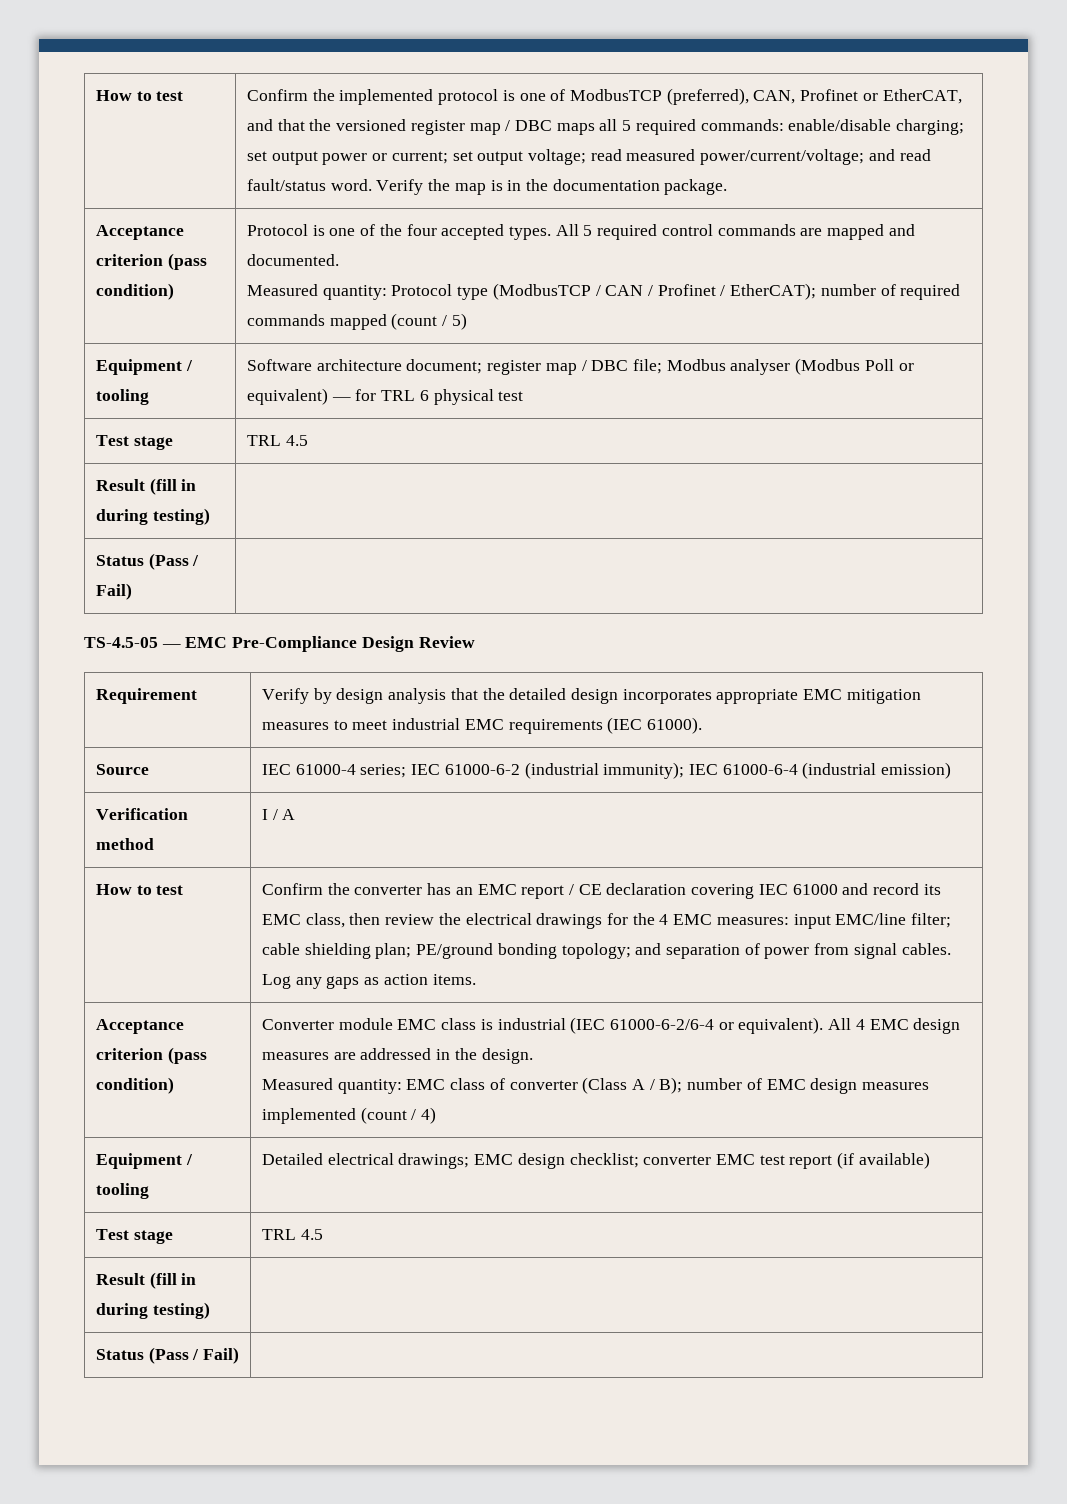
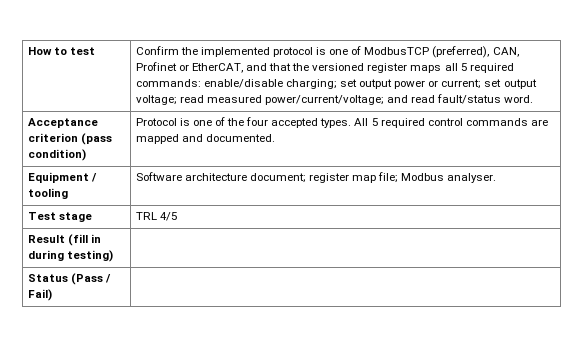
[469,120,552,135] map / DBC -> (408, 68) none
[376,179,728,195] Verify the map is in the documentation package. -> (534, 99) none
[246,283,961,300] [246,313,467,330] // Measured quantity: Protocol type (ModbusTCP / CAN / Profinet / EtherCAT); number of required commands mapped (count / 5) -> (275, 138) none
[581,358,914,375] [246,388,524,405] [95,435,173,450] [246,435,308,446] [95,478,197,495] [95,508,210,525] [95,553,200,570] [95,583,132,600] [84,636,475,652] [95,688,197,704] [261,688,921,704] [261,717,702,734] [95,764,149,775] [261,762,952,779] [95,808,188,820] [95,838,154,850] [261,809,296,820] [95,884,184,895] [261,883,941,899] [261,913,952,929] [261,943,951,959] [261,974,476,989] [95,1019,184,1034] [95,1047,207,1064] [95,1077,174,1094] [261,1017,961,1034] [261,1048,533,1064] [261,1077,930,1094] [261,1107,437,1124] [95,1153,193,1169] [95,1183,149,1199] [261,1152,930,1169] [95,1229,173,1244] [261,1229,323,1240] [95,1272,197,1289] [95,1302,210,1319] [95,1347,240,1364] / DBC file; Modbus analyser (Modbus Poll or equivalent) — for TRL 6 physical test // Test stage | TRL 4.5 // Result (fill in during testing) | // Status (Pass / Fail) | // TS-4.5-05 — EMC Pre-Compliance Design Review // Requirement | Verify by design analysis that the detailed design incorporates appropriate EMC mitigation measures to meet industrial EMC requirements (IEC 61000). // Source | IEC 61000-4 series; IEC 61000-6-2 (industrial immunity); IEC 61000-6-4 (industrial emission) // Verification method | I / A // How to test | Confirm the converter has an EMC report / CE declaration covering IEC 61000 and record its EMC class, then review the electrical drawings for the 4 EMC measures: input EMC/line filter; cable shielding plan; PE/ground bonding topology; and separation of power from signal cables. Log any gaps as action items. // Acceptance criterion (pass condition) | Converter module EMC class is industrial (IEC 61000-6-2/6-4 or equivalent). All 4 EMC design measures are addressed in the design. // Measured quantity: EMC class of converter (Class A / B); number of EMC design measures implemented (count / 4) // Equipment / tooling | Detailed electrical drawings; EMC design checklist; converter EMC test report (if available) // Test stage | TRL 4.5 // Result (fill in during testing) | // Status (Pass / Fail) | -> [378,172,497,183] [27,212,92,222] [135,212,177,221] [27,234,101,246] [27,250,113,262] [27,273,111,285] [27,289,52,301] file; Modbus analyser. // Test stage | TRL 4/5 // Result (fill in during testing) | // Status (Pass / Fail) |

